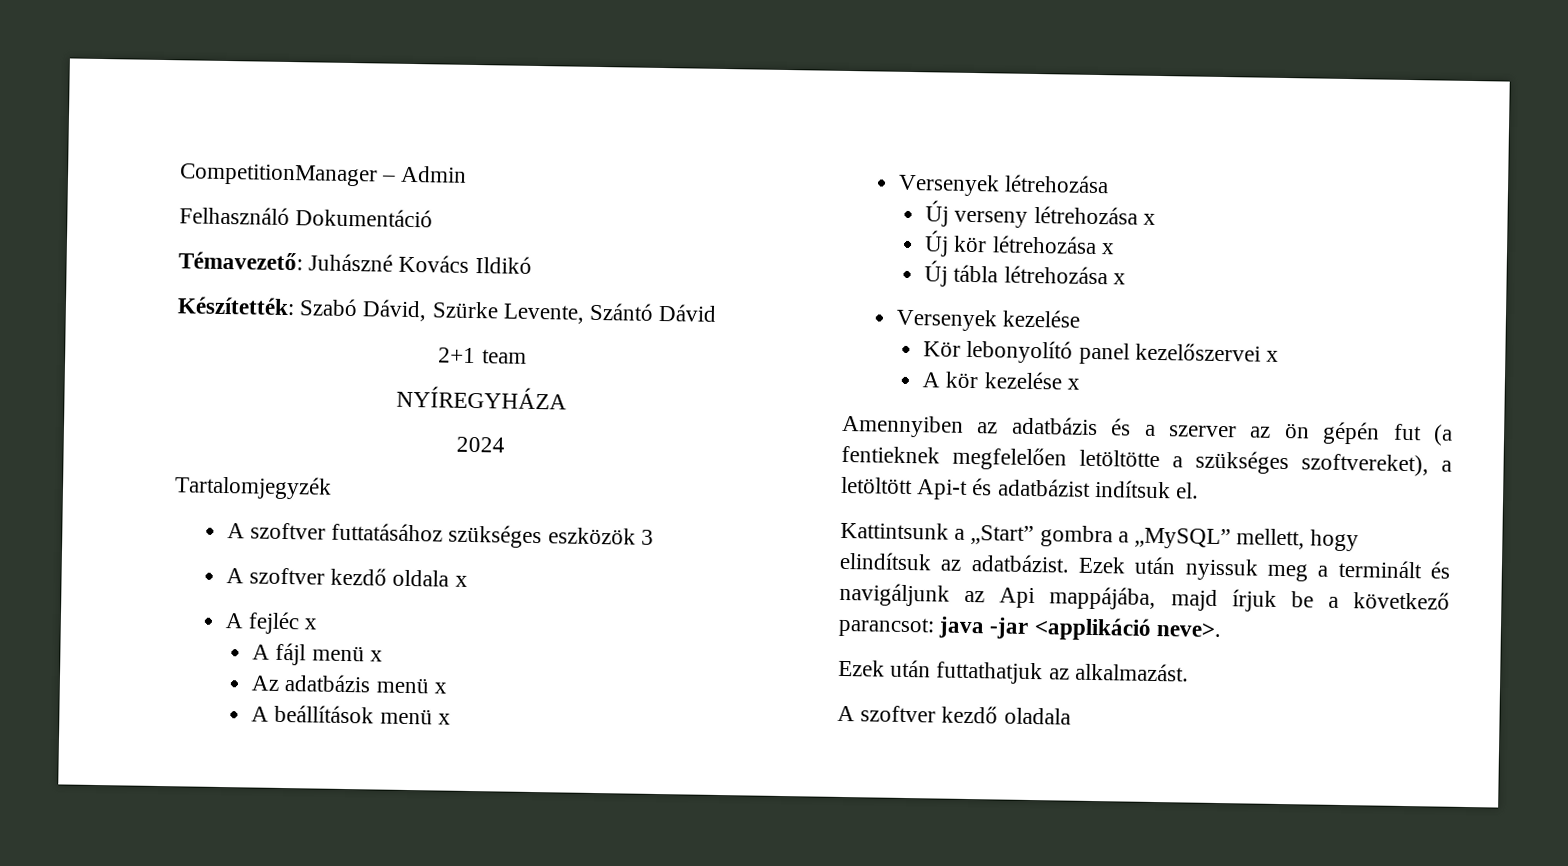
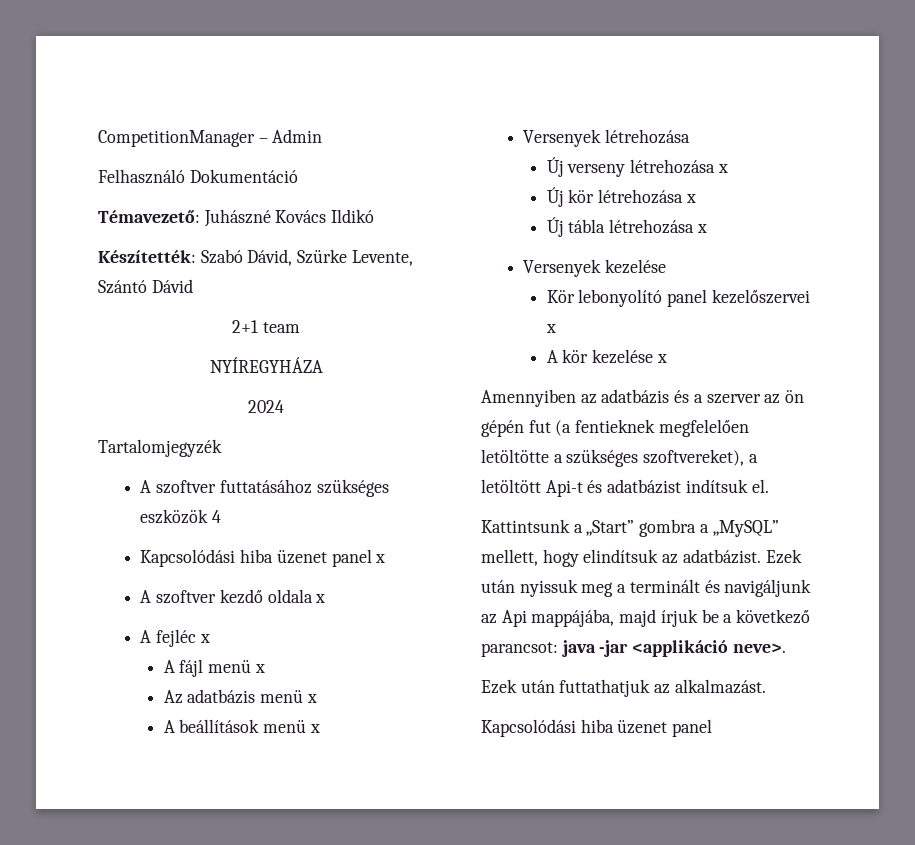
[640,529,654,545] 3 -> [212,510,222,523] [140,549,386,567] 4 // Kapcsolódási hiba üzenet panel x
[837,705,1071,725] A szoftver kezdő oladala -> [481,719,713,737] Kapcsolódási hiba üzenet panel

